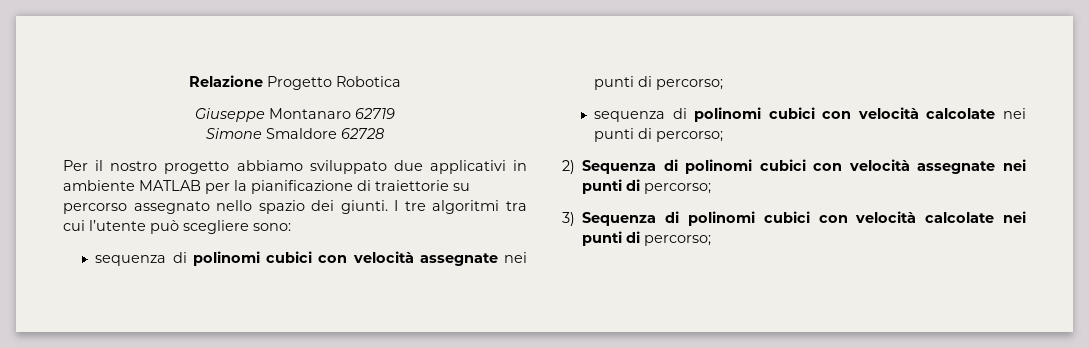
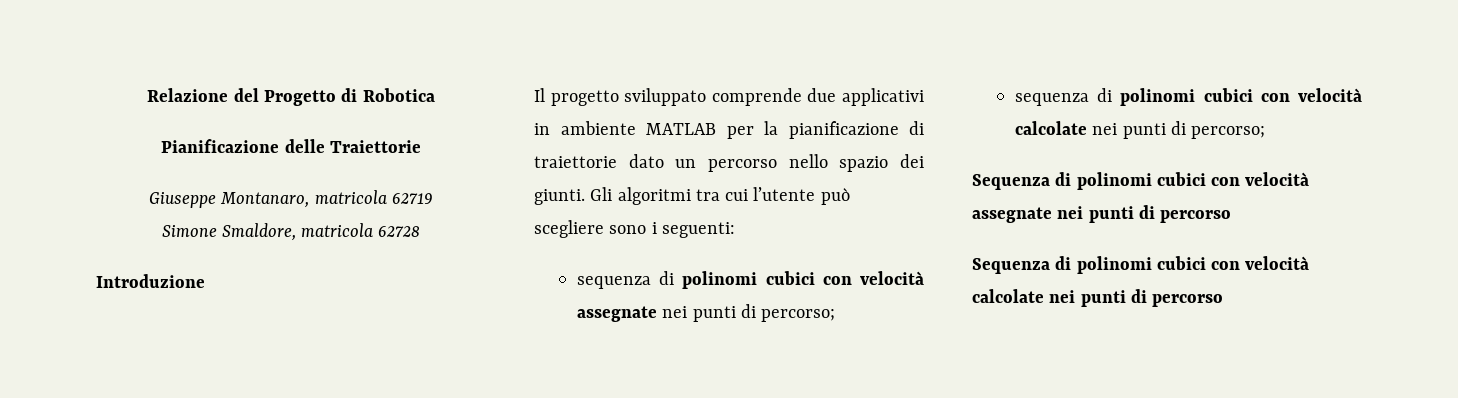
[267,76,401,90] Progetto Robotica -> [233,88,435,106] [161,139,421,153] del Progetto di Robotica // Pianificazione delle Traiettorie
[269,108,351,119] Montanaro -> [220,190,387,208] Montanaro, matricola
[266,128,337,139] Smaldore -> [221,223,374,241] Smaldore, matricola
[63,160,387,174] Per il nostro progetto abbiamo sviluppato -> [96,274,205,288] [534,88,802,106] Introduzione // Il progetto sviluppato comprende
[453,183,470,191] [63,201,210,214] su percorso assegnato -> [628,154,777,172] dato un percorso
[394,200,426,211] I tre -> [590,187,613,201] Gli
[253,223,291,231] sono: -> [609,222,735,238] sono i seguenti:
[562,160,575,174] 2) -> (1266, 132) none
[644,183,712,194] [562,212,575,226] percorso; // 3) -> [1160,210,1232,223] percorso //
[644,235,712,246] percorso; -> [1152,294,1224,307] percorso

